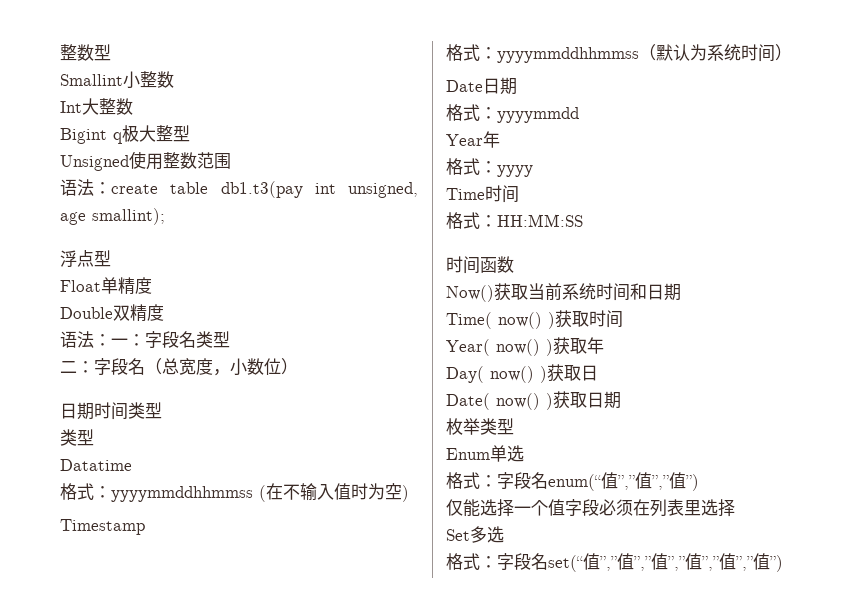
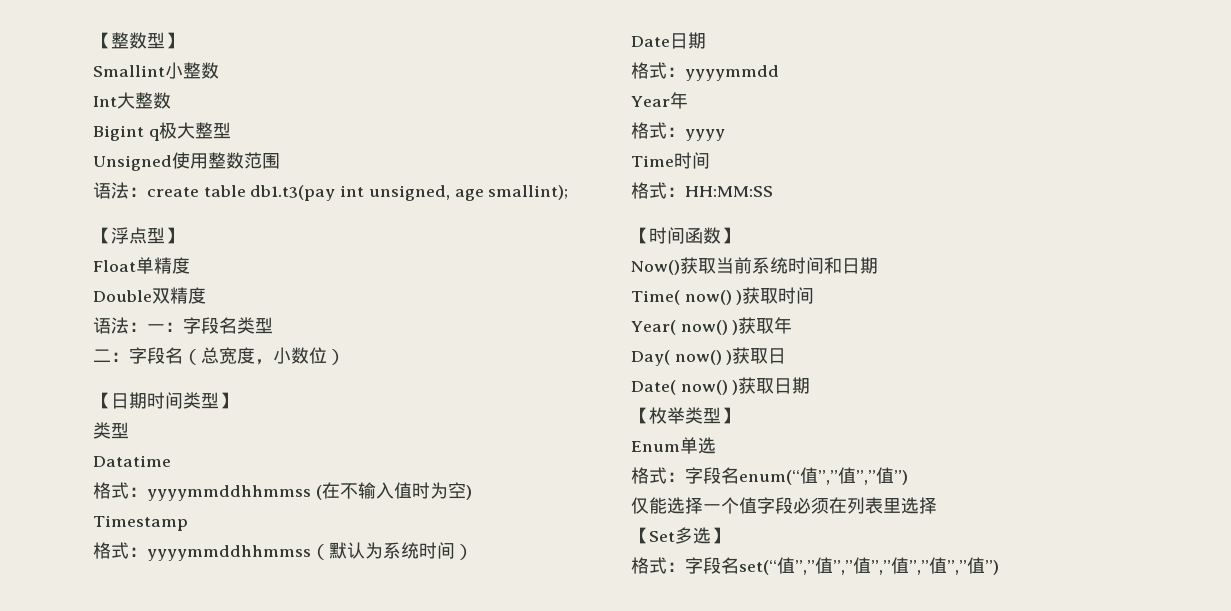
(60, 52) none -> [93,32,111,49] 【
(111, 52) none -> [165,32,183,49] 】
(165, 216) none -> [93,227,111,244] 【
(111, 258) none -> [165,227,183,244] 】
(298, 366) none -> [93,392,111,409] 【
(162, 410) none -> [219,392,237,409] 】
(583, 220) none -> [631,227,649,244] 【
(514, 264) none -> [721,227,739,244] 】
(621, 400) none -> [631,407,649,424] 【
(514, 426) none -> [721,407,739,424] 】
(735, 508) none -> [631,527,649,544] 【
(504, 534) none -> [711,527,729,544] 】

